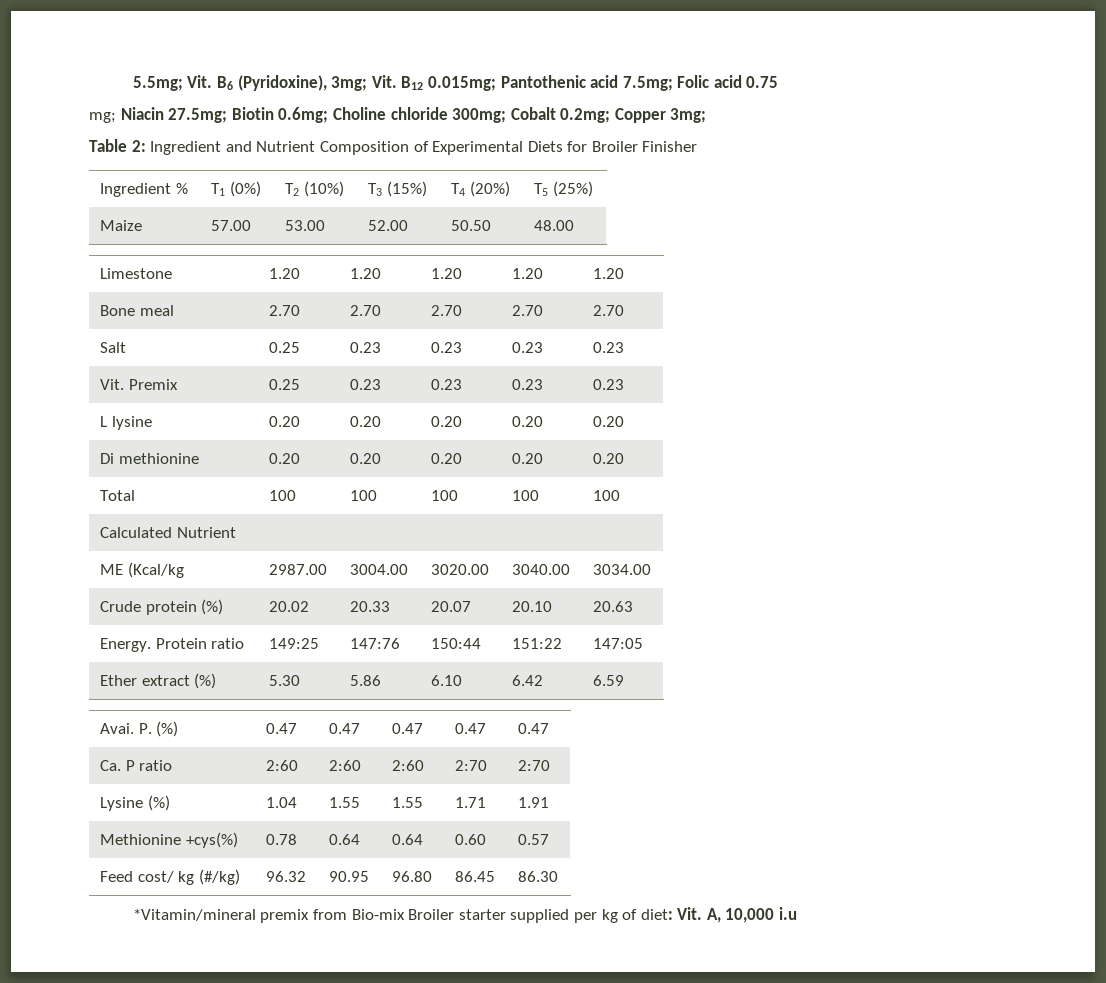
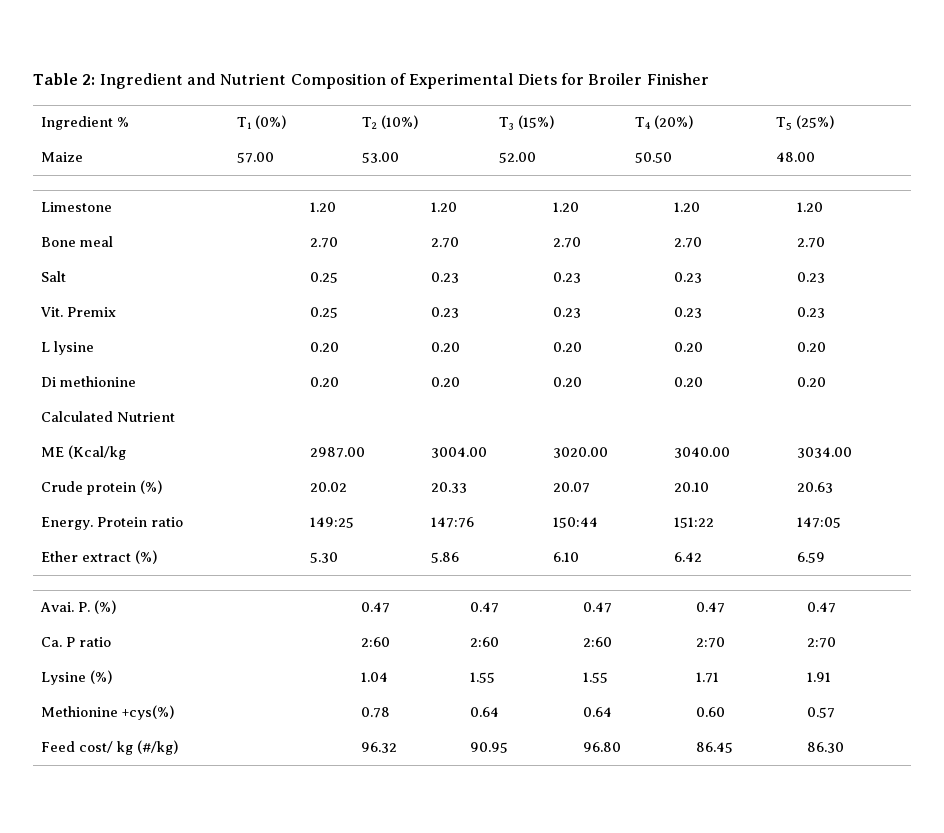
[132,75,779,91] [89,107,707,123] 5.5mg; Vit. B6 (Pyridoxine), 3mg; Vit. B12 0.015mg; Pantothenic acid 7.5mg; Folic acid 0.75 // mg; Niacin 27.5mg; Biotin 0.6mg; Choline chloride 300mg; Cobalt 0.2mg; Copper 3mg; // -> (33, 79) none
[99,490,135,501] [268,490,296,501] [349,490,377,501] [430,490,458,501] [511,490,539,501] [592,490,620,501] // Total | 100 | 100 | 100 | 100 | 100 -> (827, 382) none
[132,907,798,923] // *Vitamin/mineral premix from Bio-mix Broiler starter supplied per kg of diet: Vit. A, 10,000 i.u -> (845, 747) none

